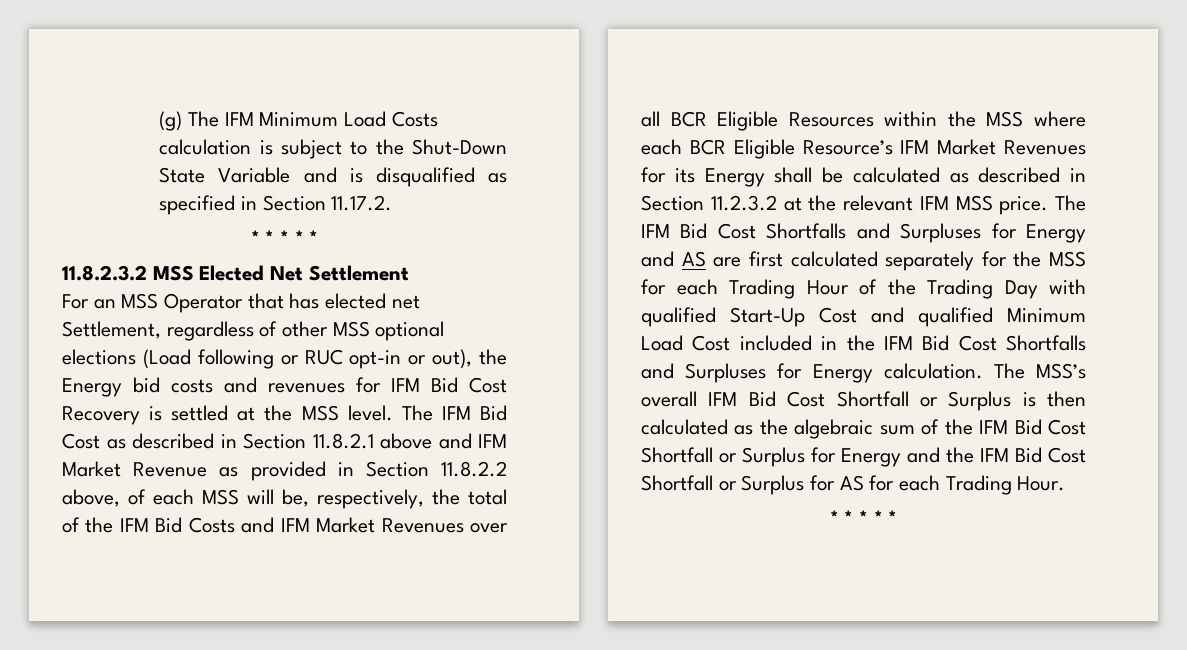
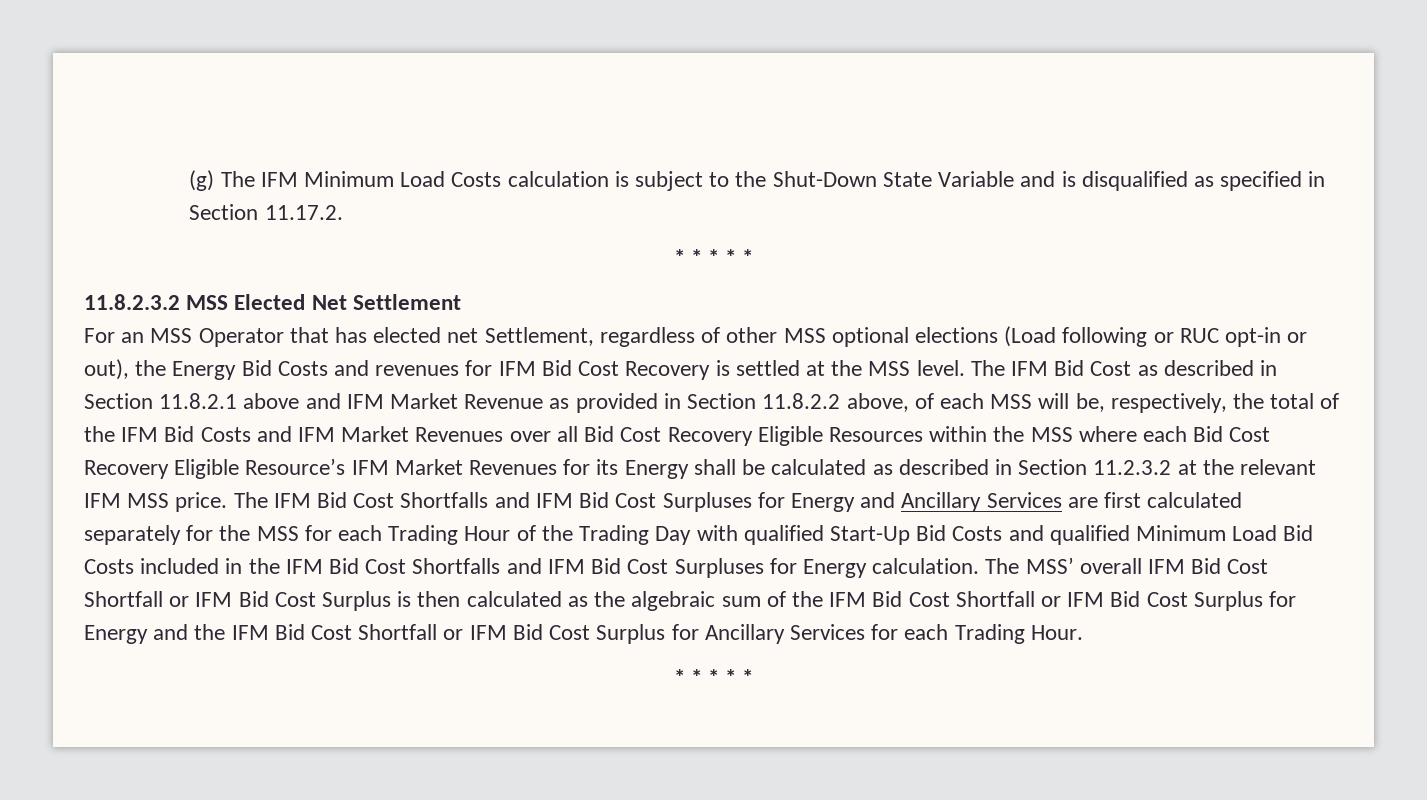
[133,377,213,393] bid costs -> [241,360,328,376] Bid Costs
[670,111,707,127] BCR -> [584,426,753,446] Bid Cost Recovery
[689,139,726,155] BCR -> [1193,426,1271,442] [84,460,169,479] Bid Cost Recovery
(890, 231) none -> [535,492,657,508] IFM Bid Cost
[681,251,706,267] AS -> [901,492,1062,512] Ancillary Services
[819,307,857,323] Cost -> [916,525,1003,541] Bid Costs
[692,335,731,351] Cost -> [1283,525,1314,541] [84,559,134,574] Bid Costs
(674, 371) none -> [547,558,669,574] IFM Bid Cost
[1036,363,1086,379] MSS’s -> [1025,557,1074,574] MSS’
(938, 402) none -> [195,591,316,607] IFM Bid Cost
(737, 458) none -> [1067,591,1188,607] IFM Bid Cost
[741,475,864,495] Surplus for AS -> [469,624,865,644] IFM Bid Cost Surplus for Ancillary Services

